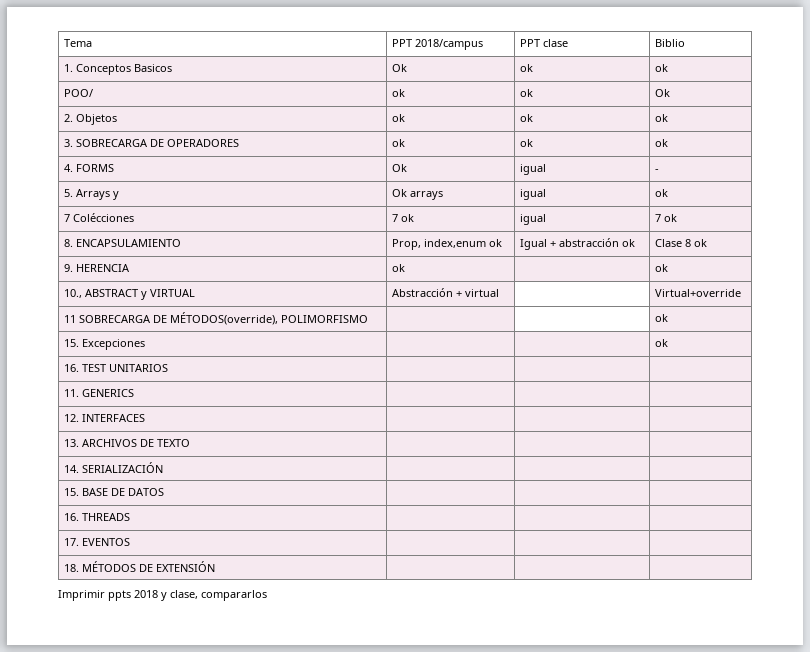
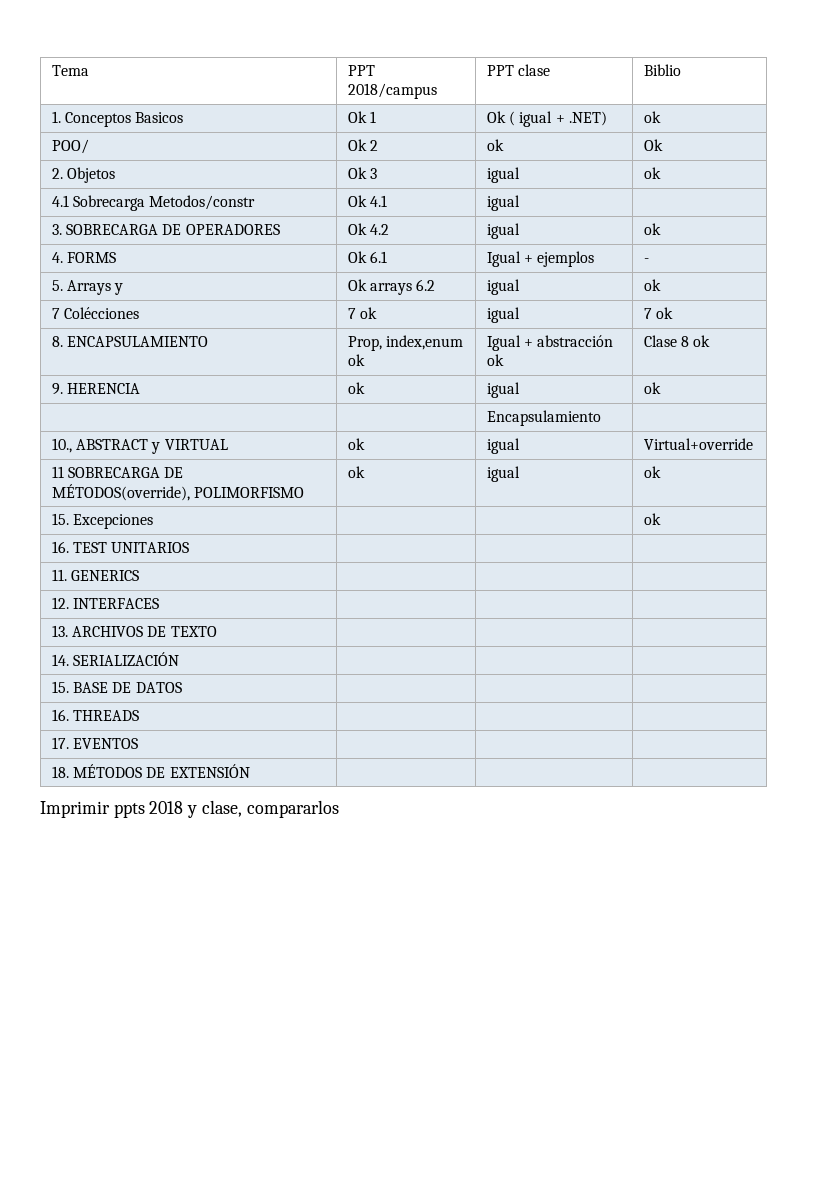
[520,64,534,72] | ok -> [370,111,377,123] [486,111,607,127] 1 | Ok ( igual + .NET)
[392,89,406,97] ok -> [347,139,379,151] Ok 2
[392,114,406,122] [520,114,534,122] [655,114,669,122] ok | ok | ok -> [347,167,378,179] [486,167,520,183] [643,167,661,179] [51,195,256,211] [347,195,388,207] [486,195,520,211] Ok 3 | igual | ok // 4.1 Sobrecarga Metodos/constr | Ok 4.1 | igual |
[392,139,406,147] [520,139,534,147] ok | ok -> [347,223,390,235] [486,223,520,239] Ok 4.2 | igual
[520,164,547,175] | igual -> [370,251,388,263] [486,251,595,267] 6.1 | Igual + ejemplos
(444, 195) none -> [416,279,436,291] 6.2
[655,264,669,272] | ok -> [486,382,520,398] [643,382,661,394] [486,410,601,426] igual | ok // | | Encapsulamiento |
[392,288,500,297] Abstracción + virtual | -> [347,438,365,450] [486,438,520,454] ok | igual
(369, 319) | -> [347,466,365,478] [486,466,520,482] ok | igual

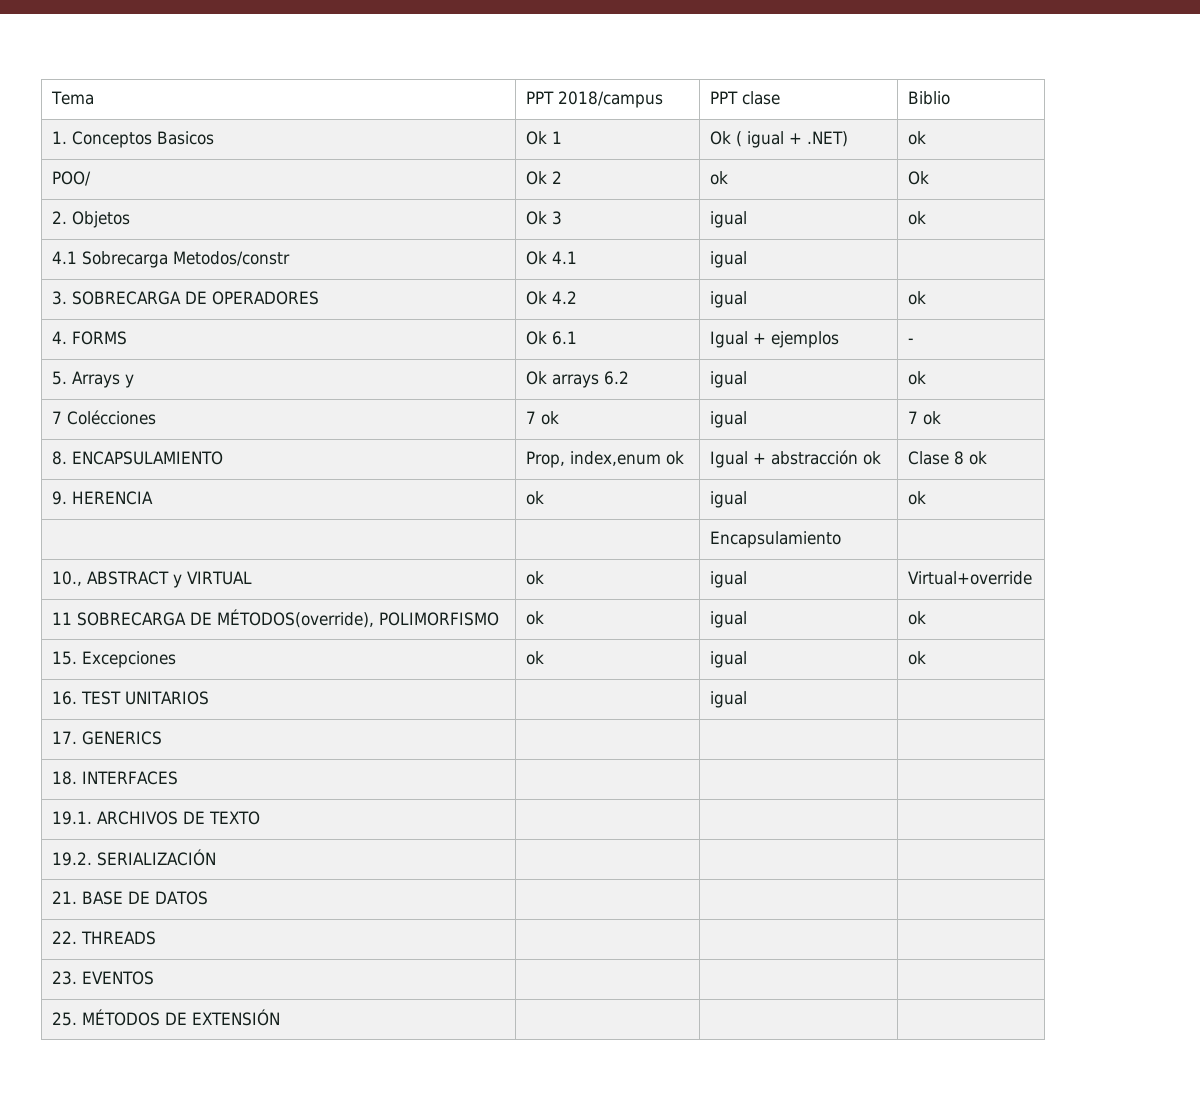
(154, 521) | -> [526,651,545,665] [710,651,748,668] ok | igual
[51,569,67,581] | // 11. -> [710,691,748,708] [52,731,78,744] igual | // 17.
[51,597,69,609] 12. -> [52,771,78,785] 18.
[51,625,68,637] 13. -> [52,811,93,825] 19.1.
[51,654,69,666] 14. -> [52,852,93,866] 19.2.
[51,681,69,693] 15. -> [52,891,78,904] 21.
[51,709,69,721] 16. -> [52,931,78,944] 22.
[51,737,69,749] 17. -> [52,971,78,985] 23.
[51,766,69,778] 18. -> [52,1012,78,1026] 25.
[40,800,339,818] // Imprimir ppts 2018 y clase, compararlos -> (281, 1017) none

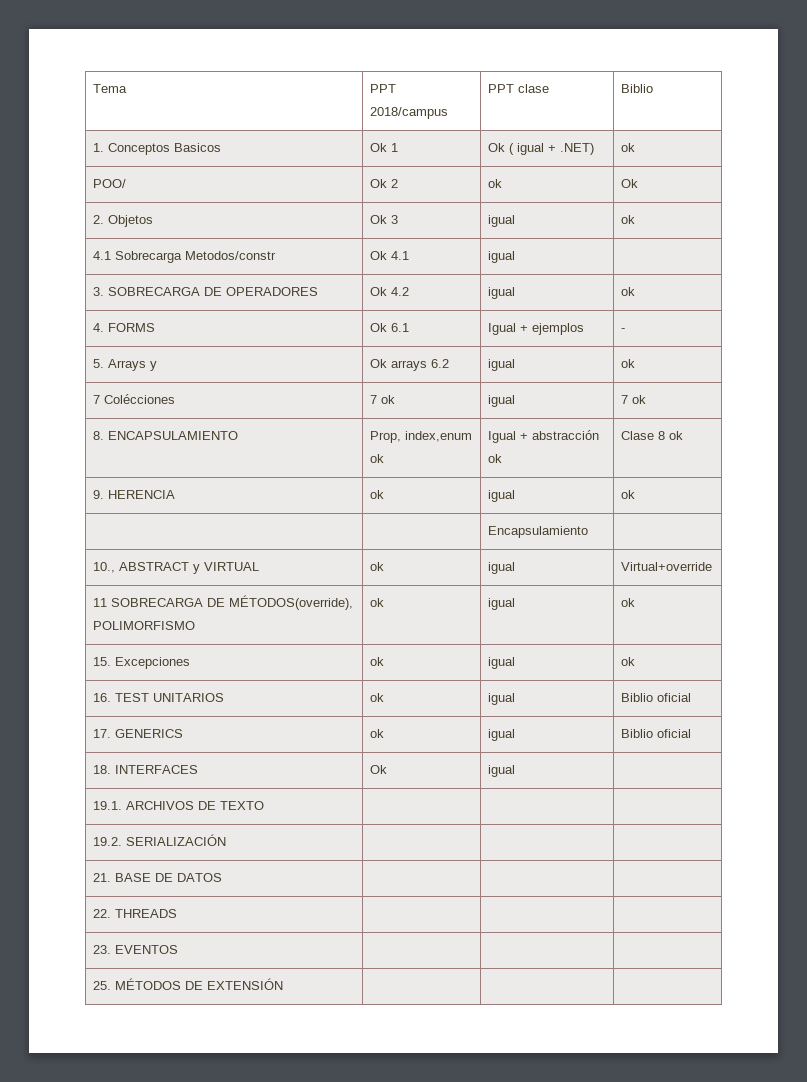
[710,691,748,708] | igual | -> [369,693,384,702] [487,693,515,705] [620,693,691,702] ok | igual | Biblio oficial
(163, 738) | | -> [369,729,384,738] [487,729,515,741] [620,729,691,738] ok | igual | Biblio oficial
(179, 778) | -> [369,765,387,774] [487,765,515,777] Ok | igual

